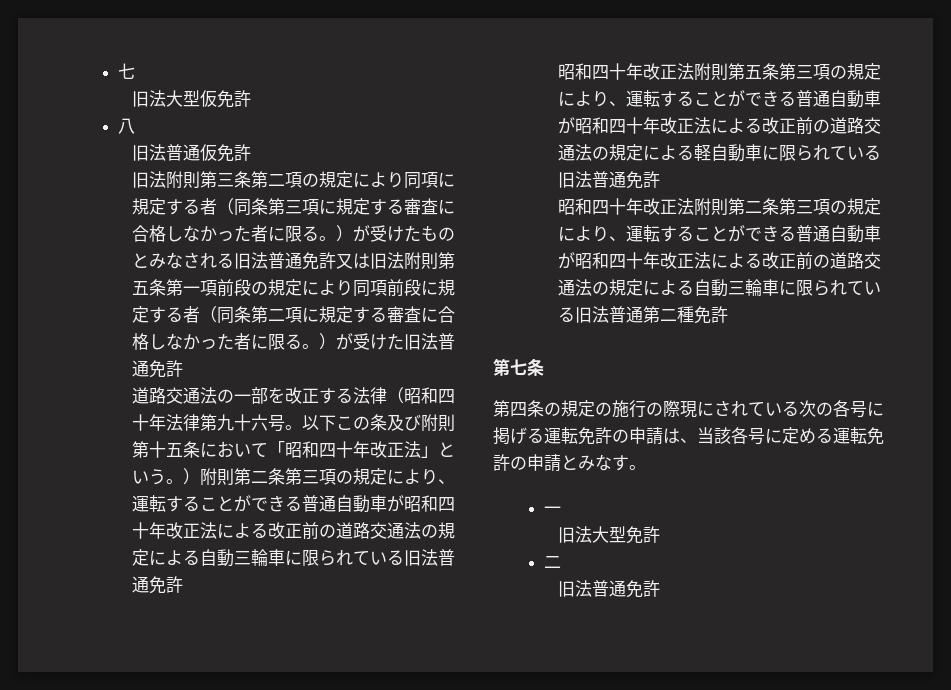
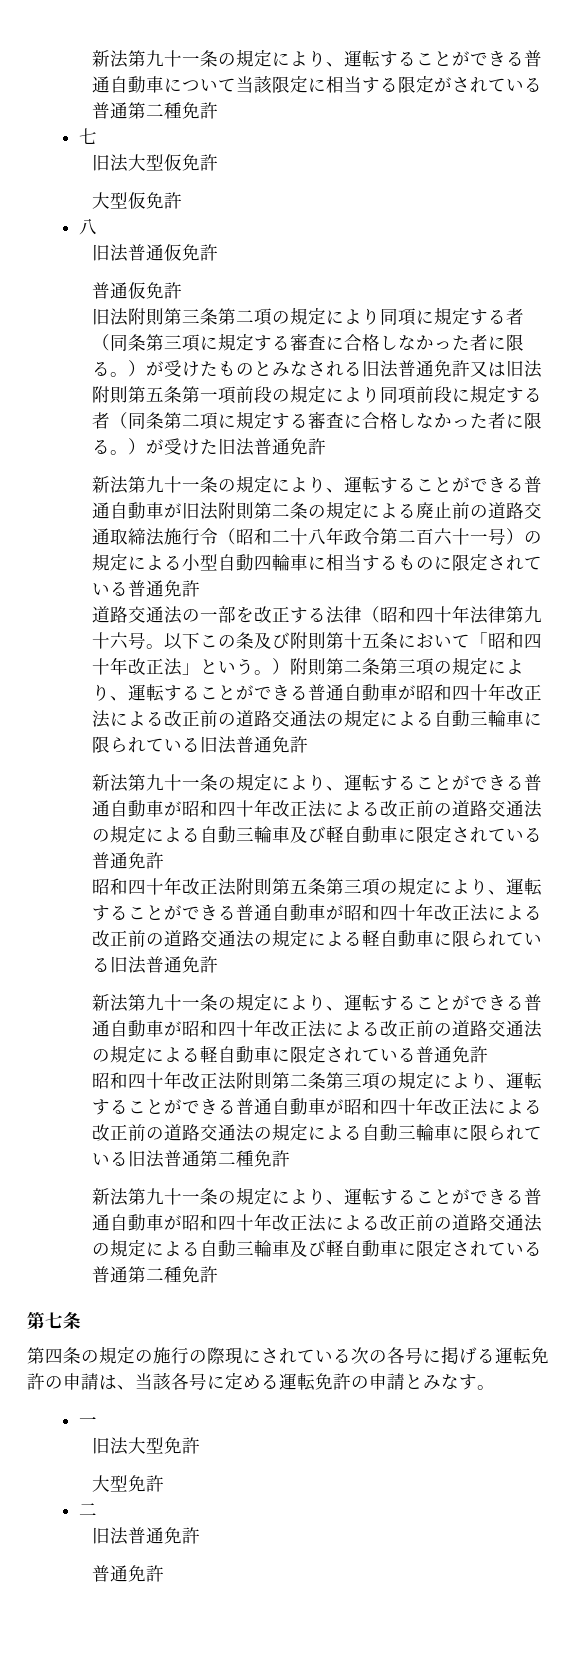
(118, 71) none -> [91,49,542,68] [91,75,542,94] [91,102,218,119] 新法第九十一条の規定により、運転することができる普通自動車について当該限定に相当する限定がされている普通第二種免許 //
(252, 98) none -> [91,192,182,209] // 大型仮免許
(252, 152) none -> [91,282,182,299] // 普通仮免許
(184, 368) none -> [91,475,542,494] [91,501,542,520] [91,527,542,546] [91,553,542,571] [91,580,200,597] // 新法第九十一条の規定により、運転することができる普通自動車が旧法附則第二条の規定による廃止前の道路交通取締法施行令（昭和二十八年政令第二百六十一号）の規定による小型自動四輪車に相当するものに限定されている普通免許
(184, 584) none -> [91,773,542,792] [91,799,542,818] [91,825,542,843] [91,852,164,869] // 新法第九十一条の規定により、運転することができる普通自動車が昭和四十年改正法による改正前の道路交通法の規定による自動三輪車及び軽自動車に限定されている普通免許
(661, 179) none -> [91,993,542,1012] [91,1019,542,1038] [91,1045,488,1063] // 新法第九十一条の規定により、運転することができる普通自動車が昭和四十年改正法による改正前の道路交通法の規定による軽自動車に限定されている普通免許
(729, 314) none -> [91,1187,542,1206] [91,1213,542,1232] [91,1239,542,1257] [91,1266,218,1283] // 新法第九十一条の規定により、運転することができる普通自動車が昭和四十年改正法による改正前の道路交通法の規定による自動三輪車及び軽自動車に限定されている普通第二種免許
(661, 534) none -> [91,1475,164,1492] // 大型免許
(661, 588) none -> [91,1565,164,1582] // 普通免許

